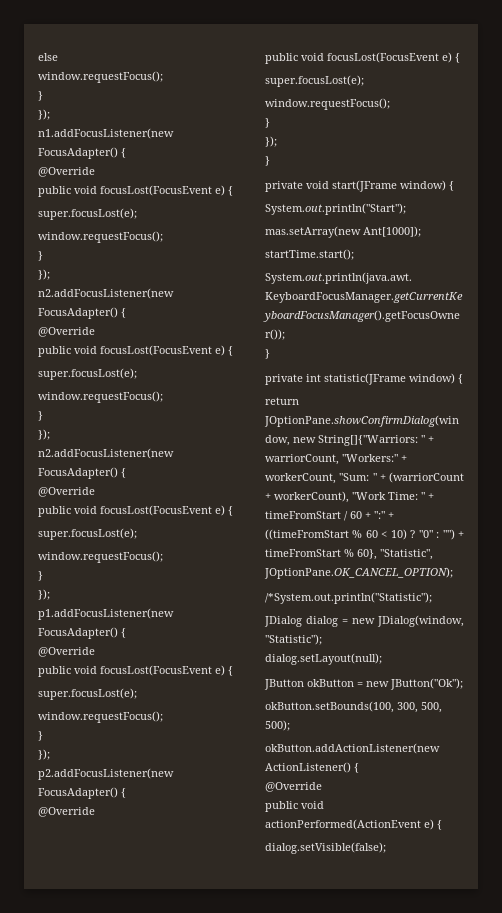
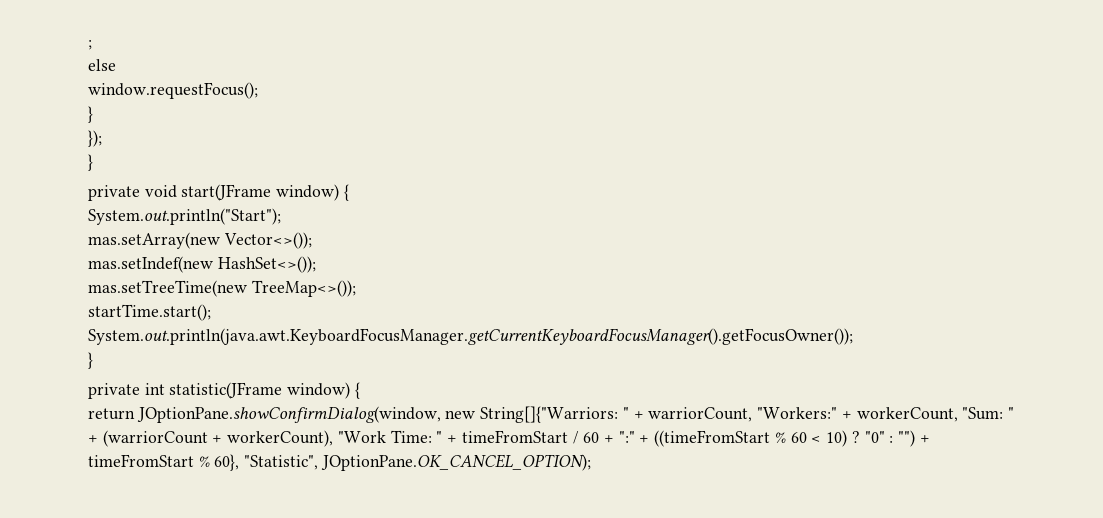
(38, 57) none -> [88,40,92,50] ; //
[38,128,174,139] [38,147,126,159] [38,167,95,177] [38,185,233,197] [38,208,137,220] [38,231,163,243] [38,251,43,261] [38,269,50,280] [38,288,174,299] [38,307,126,319] [38,327,95,337] [38,345,233,357] [38,368,137,380] [38,391,163,403] [38,411,43,421] [38,429,50,440] [38,448,174,459] [38,467,126,479] [38,487,95,497] [38,505,233,517] [38,528,137,540] [38,551,163,563] [38,571,43,581] [38,589,50,600] [38,608,174,620] [38,627,126,639] [38,647,95,657] [38,665,233,677] [38,688,137,700] [38,711,163,723] [38,731,43,741] [38,749,50,760] [38,768,174,780] [38,787,126,799] [38,807,95,817] [265,52,460,64] [265,75,364,87] [265,98,390,110] [265,118,270,128] [265,136,277,147] // n1.addFocusListener(new FocusAdapter() { // @Override // public void focusLost(FocusEvent e) { // super.focusLost(e); // window.requestFocus(); // } // }); // n2.addFocusListener(new FocusAdapter() { // @Override // public void focusLost(FocusEvent e) { // super.focusLost(e); // window.requestFocus(); // } // }); // n2.addFocusListener(new FocusAdapter() { // @Override // public void focusLost(FocusEvent e) { // super.focusLost(e); // window.requestFocus(); // } // }); // p1.addFocusListener(new FocusAdapter() { // @Override // public void focusLost(FocusEvent e) { // super.focusLost(e); // window.requestFocus(); // } // }); // p2.addFocusListener(new FocusAdapter() { // @Override // public void focusLost(FocusEvent e) { // super.focusLost(e); // window.requestFocus(); // } // }); -> (102, 138) none
[363,226,421,237] Ant[1000]); -> [223,232,312,249] [88,256,316,273] [88,280,356,297] Vector<>()); // mas.setIndef(new HashSet<>()); // mas.setTreeTime(new TreeMap<>());
[265,592,432,604] [264,615,464,627] [265,634,322,645] [265,653,382,665] [264,678,463,690] [265,701,442,713] [265,720,290,731] [265,743,440,754] [265,762,359,773] [265,782,322,792] [265,801,324,812] [265,819,442,830] [265,842,386,854] // /*System.out.println("Statistic"); // JDialog dialog = new JDialog(window, "Statistic"); // dialog.setLayout(null); // JButton okButton = new JButton("Ok"); // okButton.setBounds(100, 300, 500, 500); // okButton.addActionListener(new ActionListener() { // @Override // public void actionPerformed(ActionEvent e) { // dialog.setVisible(false); -> (591, 462) none

